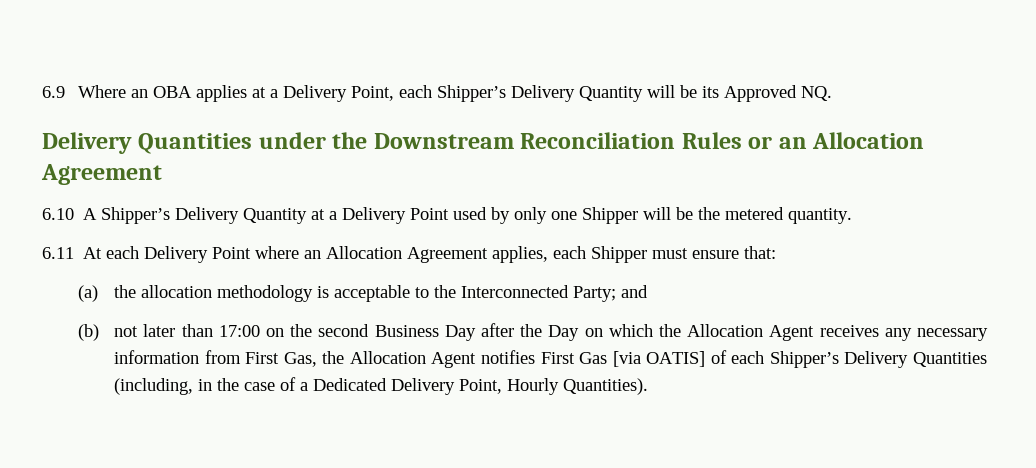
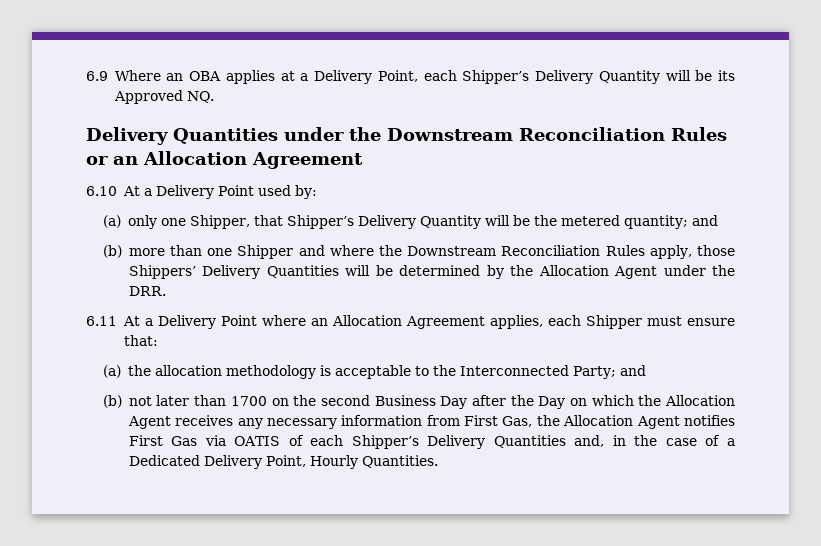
[83,207,853,224] A Shipper’s Delivery Quantity at a Delivery Point used by only one Shipper will be the metered quantity. -> [122,185,317,199] [103,215,718,229] [103,245,736,259] [128,265,735,279] [128,286,166,296] At a Delivery Point used by: // (a) only one Shipper, that Shipper’s Delivery Quantity will be the metered quantity; and // (b) more than one Shipper and where the Downstream Reconciliation Rules apply, those Shippers’ Delivery Quantities will be determined by the Allocation Agent under the DRR.
[106,246,140,259] each -> [144,318,153,326] a
[218,325,260,337] 17:00 -> [230,396,267,406] 1700
[612,351,706,367] [via OATIS] -> [204,435,281,446] via OATIS
[114,378,194,395] (including, -> [574,435,605,447] and,
[563,378,649,395] Quantities). -> [361,455,438,468] Quantities.

